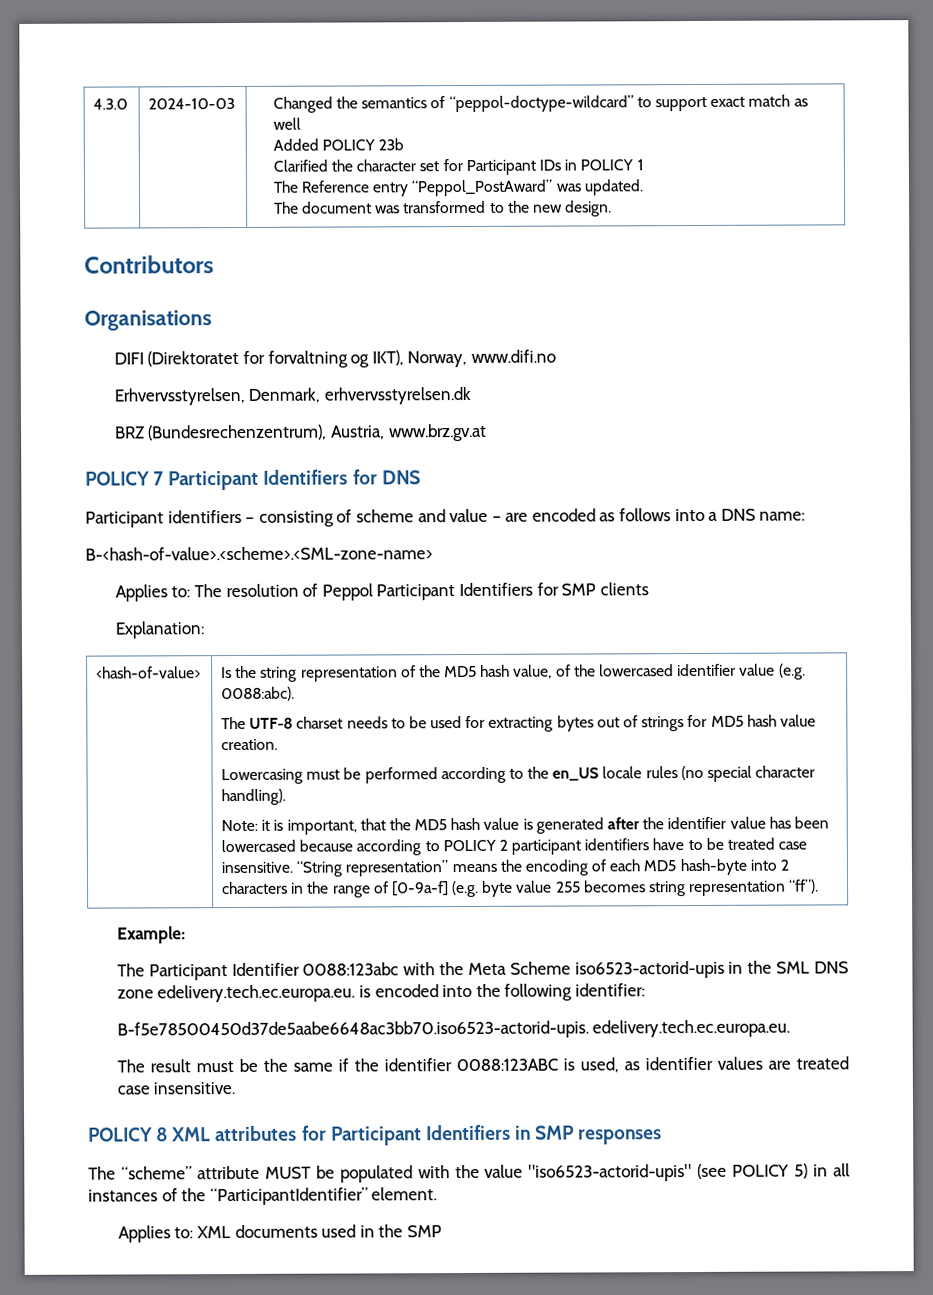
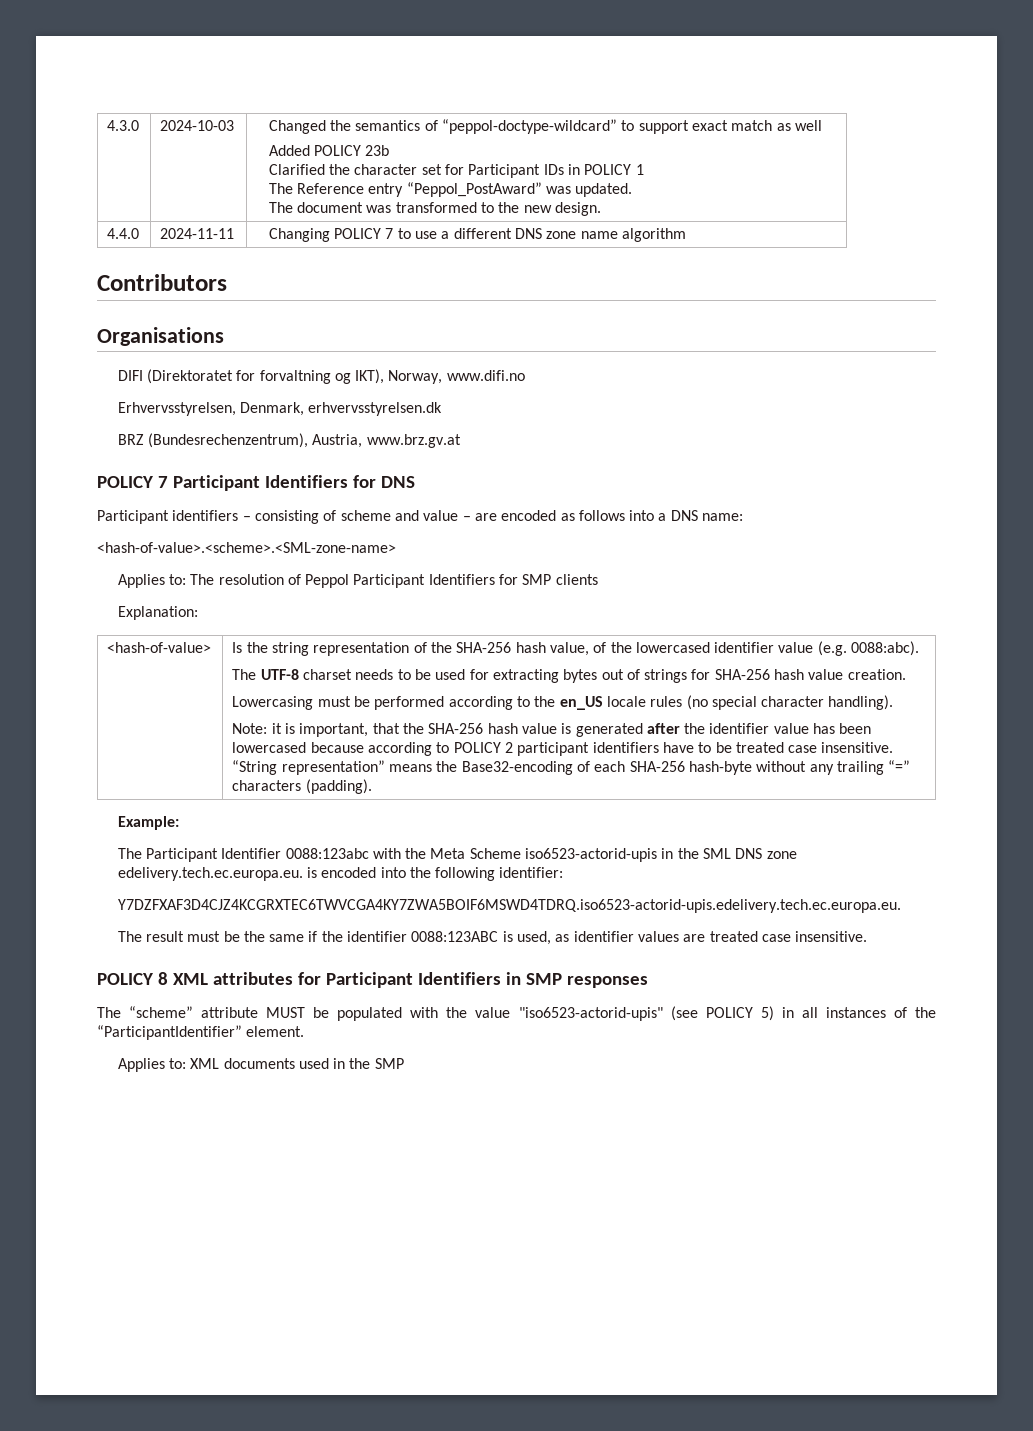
(613, 208) none -> [107,228,140,239] [160,228,235,239] [268,228,686,242] // 4.4.0 | 2024-11-11 | Changing POLICY 7 to use a different DNS zone name algorithm
[85,546,433,561] B-<hash-of-value>.<scheme>.<SML-zone-name> -> [97,542,396,553] <hash-of-value>.<scheme>.<SML-zone-name>
[444,665,478,678] MD5 -> [456,642,512,653] SHA-256
[710,715,744,727] MD5 -> [714,669,770,680] SHA-256
[414,819,448,831] MD5 -> [428,723,484,734] SHA-256
[524,859,588,876] encoding -> [461,761,573,775] Base32-encoding
[643,858,790,876] [222,879,820,898] MD5 hash-byte into 2 characters in the range of [0-9a-f] (e.g. byte value 255 becomes string representation “ff”). -> [629,760,911,775] [232,779,372,794] SHA-256 hash-byte without any trailing “=” characters (padding).
[116,1019,791,1040] B-f5e78500450d37de5aabe6648ac3bb70.iso6523-actorid-upis. edelivery.tech.ec.europa.eu. -> [117,899,901,913] Y7DZFXAF3D4CJZ4KCGRXTEC6TWVCGA4KY7ZWA5BOIF6MSWD4TDRQ.iso6523-actorid-upis.edelivery.tech.ec.europa.eu.

